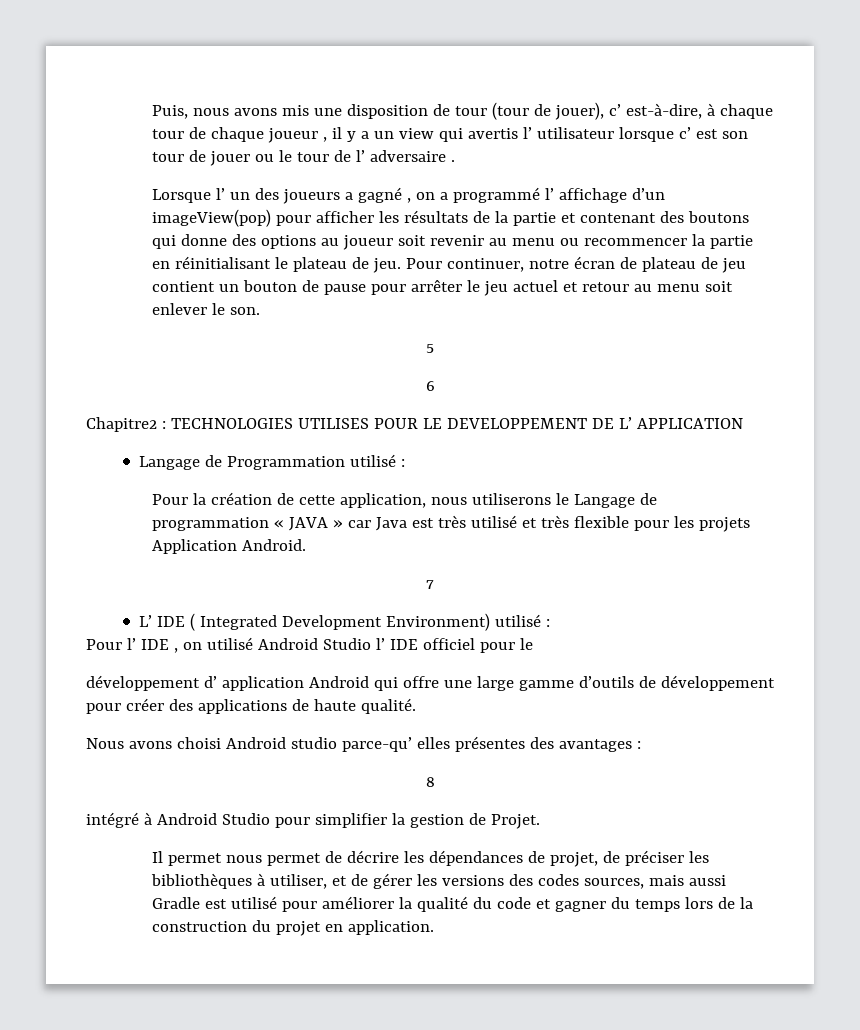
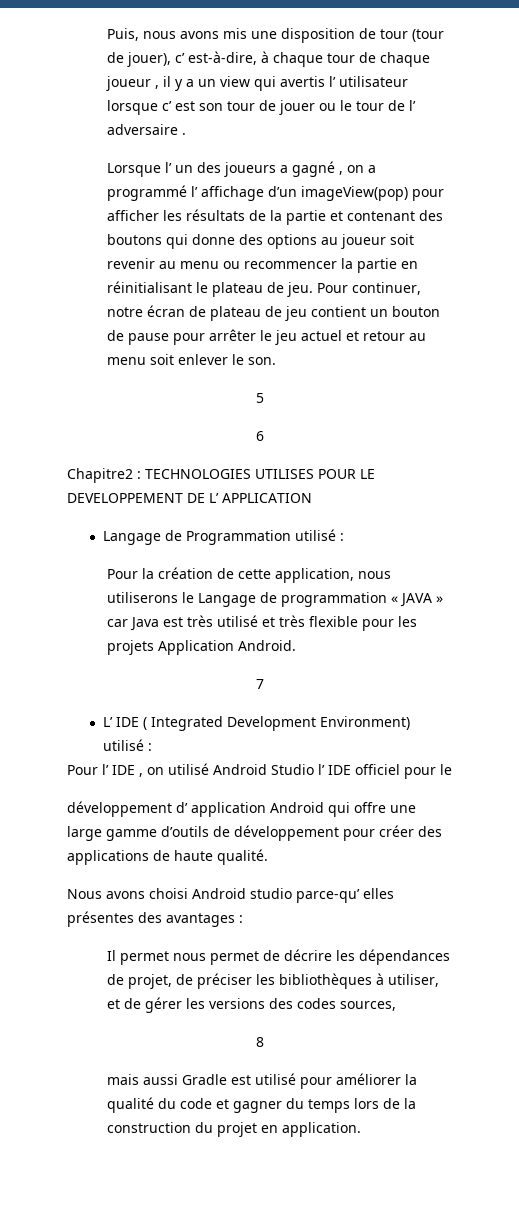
[425,777,435,787] [86,812,540,829] // 8 // intégré à Android Studio pour simplifier la gestion de Projet. -> (243, 919) none
(644, 883) none -> [255,1037,264,1047] // 8 //

